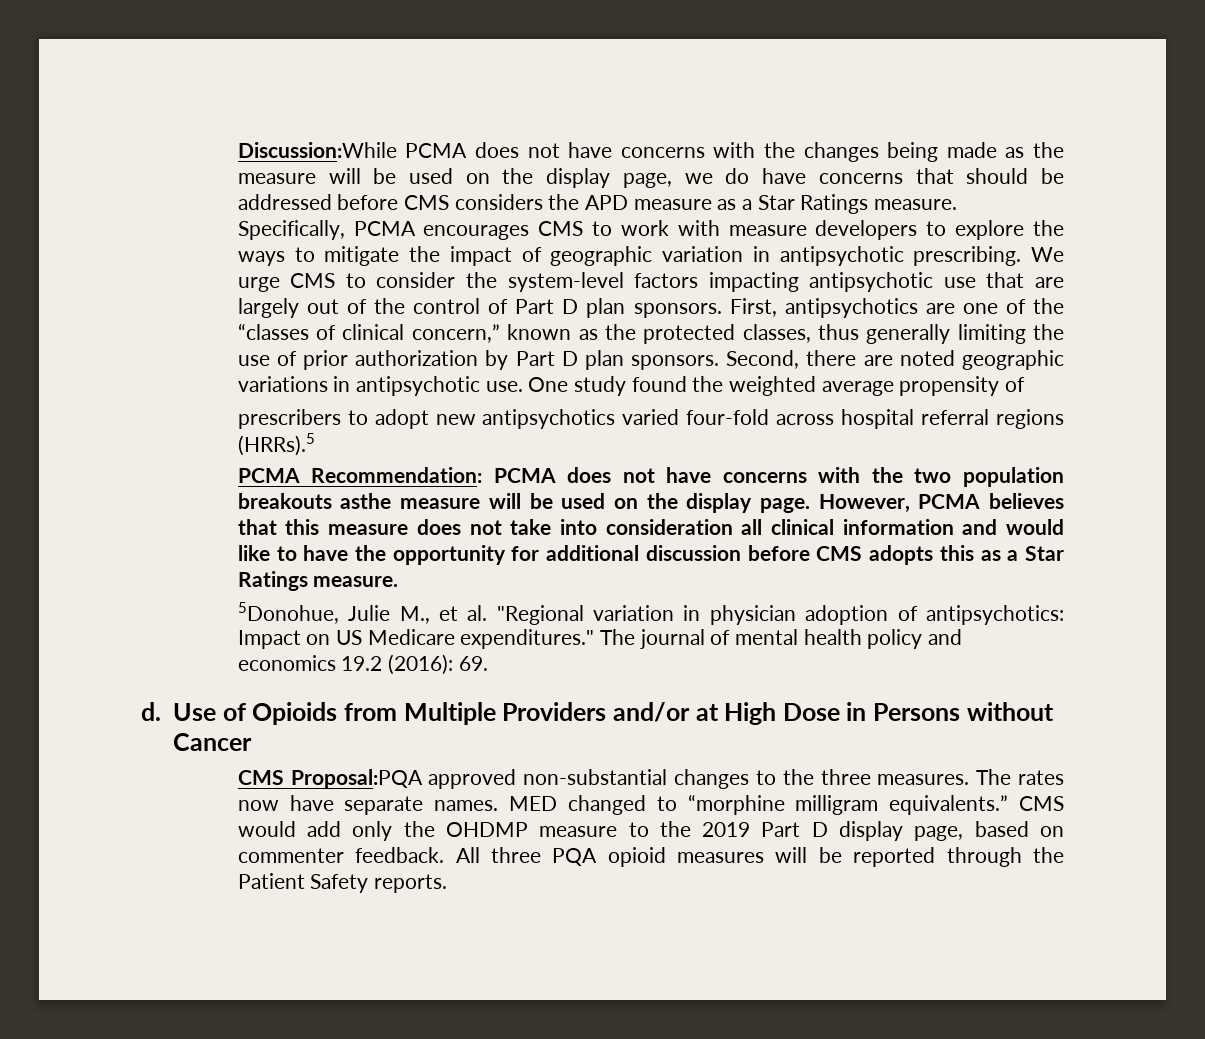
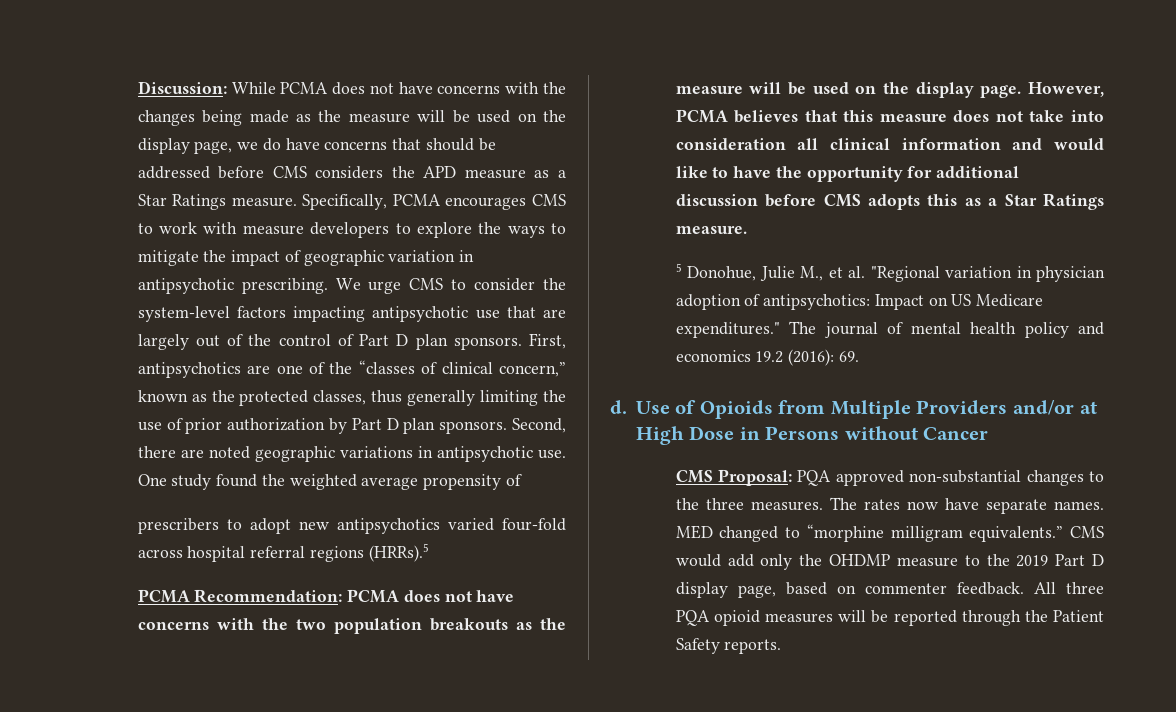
[237,142,397,158] Discussion:While -> [137,81,276,94] Discussion: While
[340,493,392,509] asthe -> [515,618,566,630] as the
[237,602,339,624] 5Donohue, -> [675,263,757,281] 5 Donohue,
[290,769,423,789] Proposal:PQA -> [718,469,832,486] Proposal: PQA

